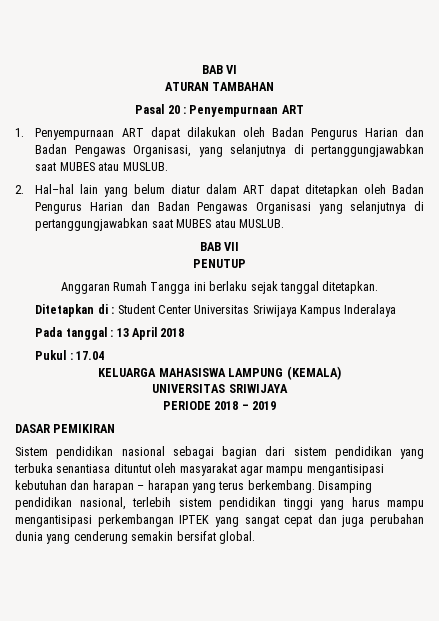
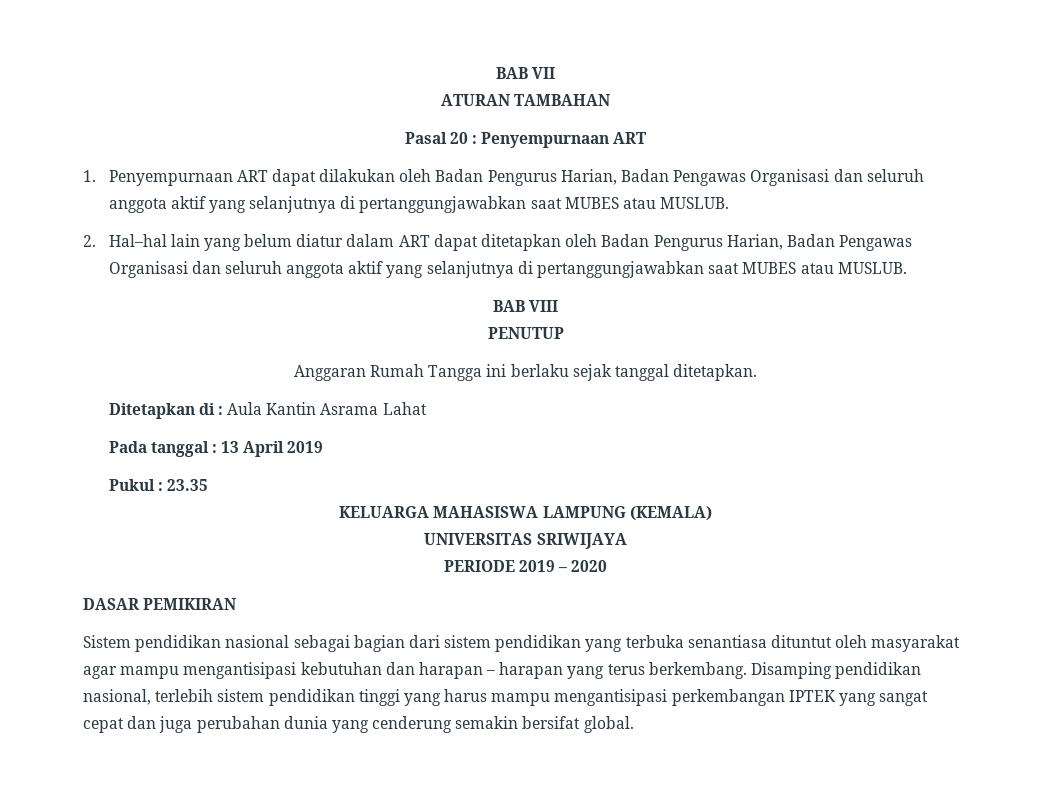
[201,65,238,74] BAB VI -> [495,67,556,79] BAB VII
[364,127,424,137] [35,144,192,157] Harian dan Badan Pengawas Organisasi, -> [560,169,924,186] [108,196,206,213] Harian, Badan Pengawas Organisasi dan seluruh anggota aktif
[90,201,311,214] Harian dan Badan Pengawas Organisasi -> [726,234,913,251] [108,261,384,278] Harian, Badan Pengawas Organisasi dan seluruh anggota aktif
[224,242,240,251] VII -> [529,300,559,312] VIII
[117,304,397,317] Student Center Universitas Sriwijaya Kampus Inderalaya -> [227,402,427,415] Aula Kantin Asrama Lahat
[160,328,185,337] 2018 -> [287,441,324,453] 2019
[76,351,105,360] 17.04 -> [166,479,208,491] 23.35
[214,401,277,410] 2018 – 2019 -> [518,560,608,572] 2019 – 2020

